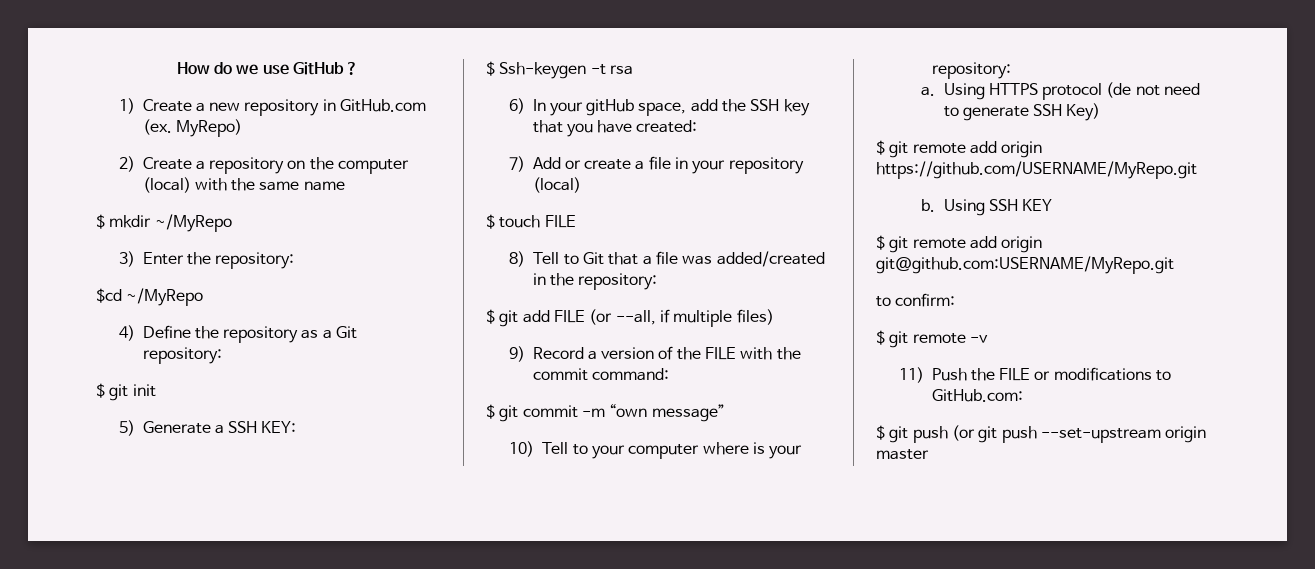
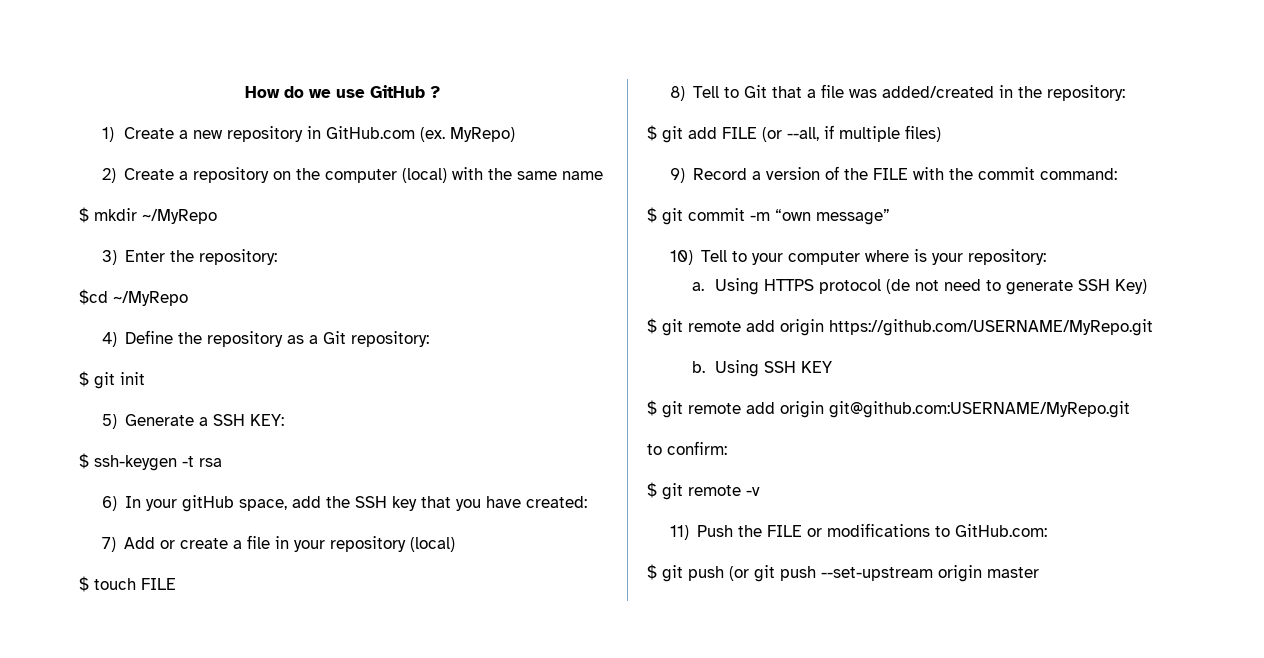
[499,62,587,79] Ssh-keygen -> [94,455,177,471] ssh-keygen

